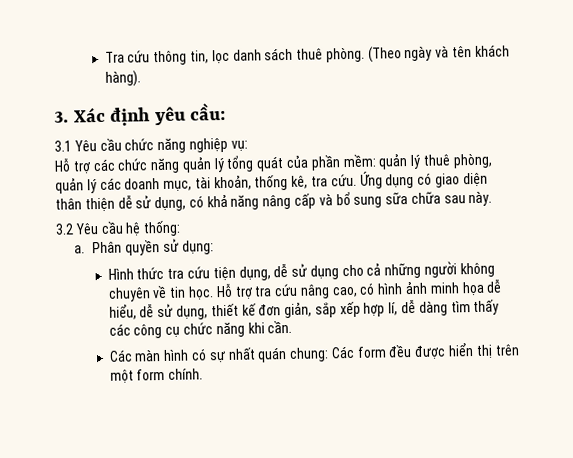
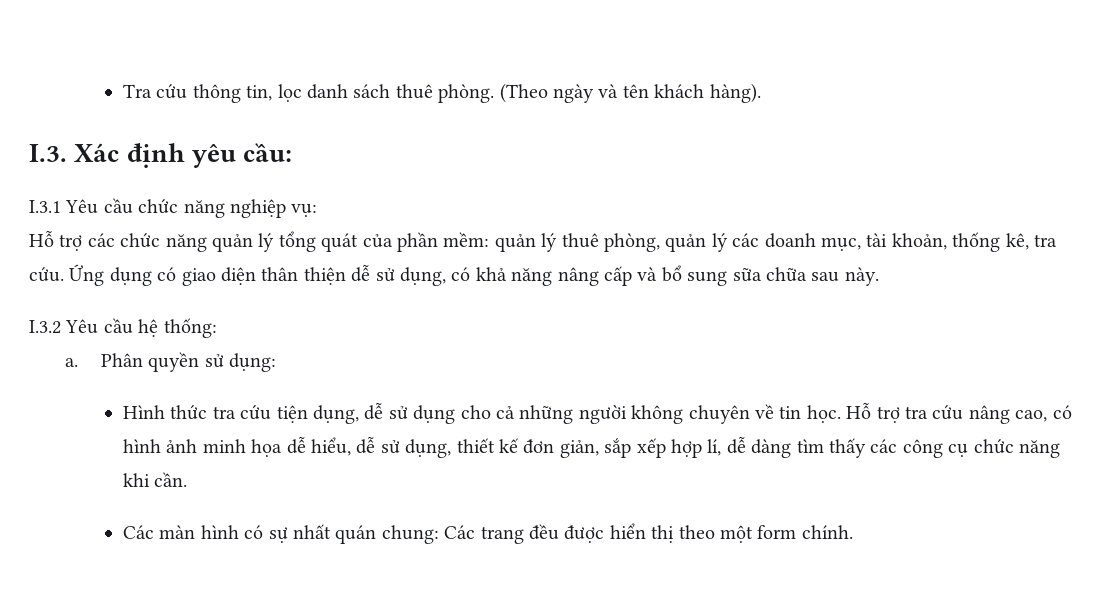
[54,111,69,123] 3. -> [29,144,67,162] I.3.
[54,140,72,152] 3.1 -> [29,200,61,213] I.3.1
[55,223,74,235] 3.2 -> [29,320,61,334] I.3.2
[356,346,387,358] form -> [480,526,524,544] trang
[494,344,520,356] trên -> [678,525,715,539] theo

